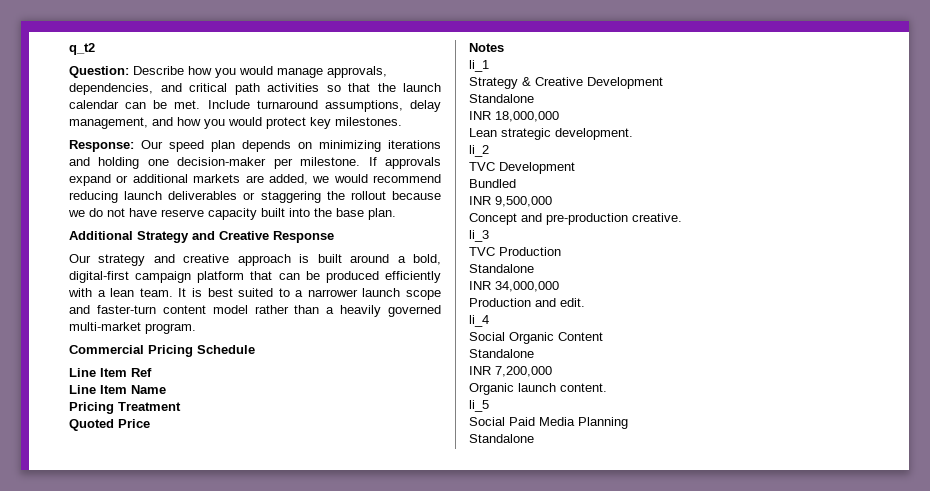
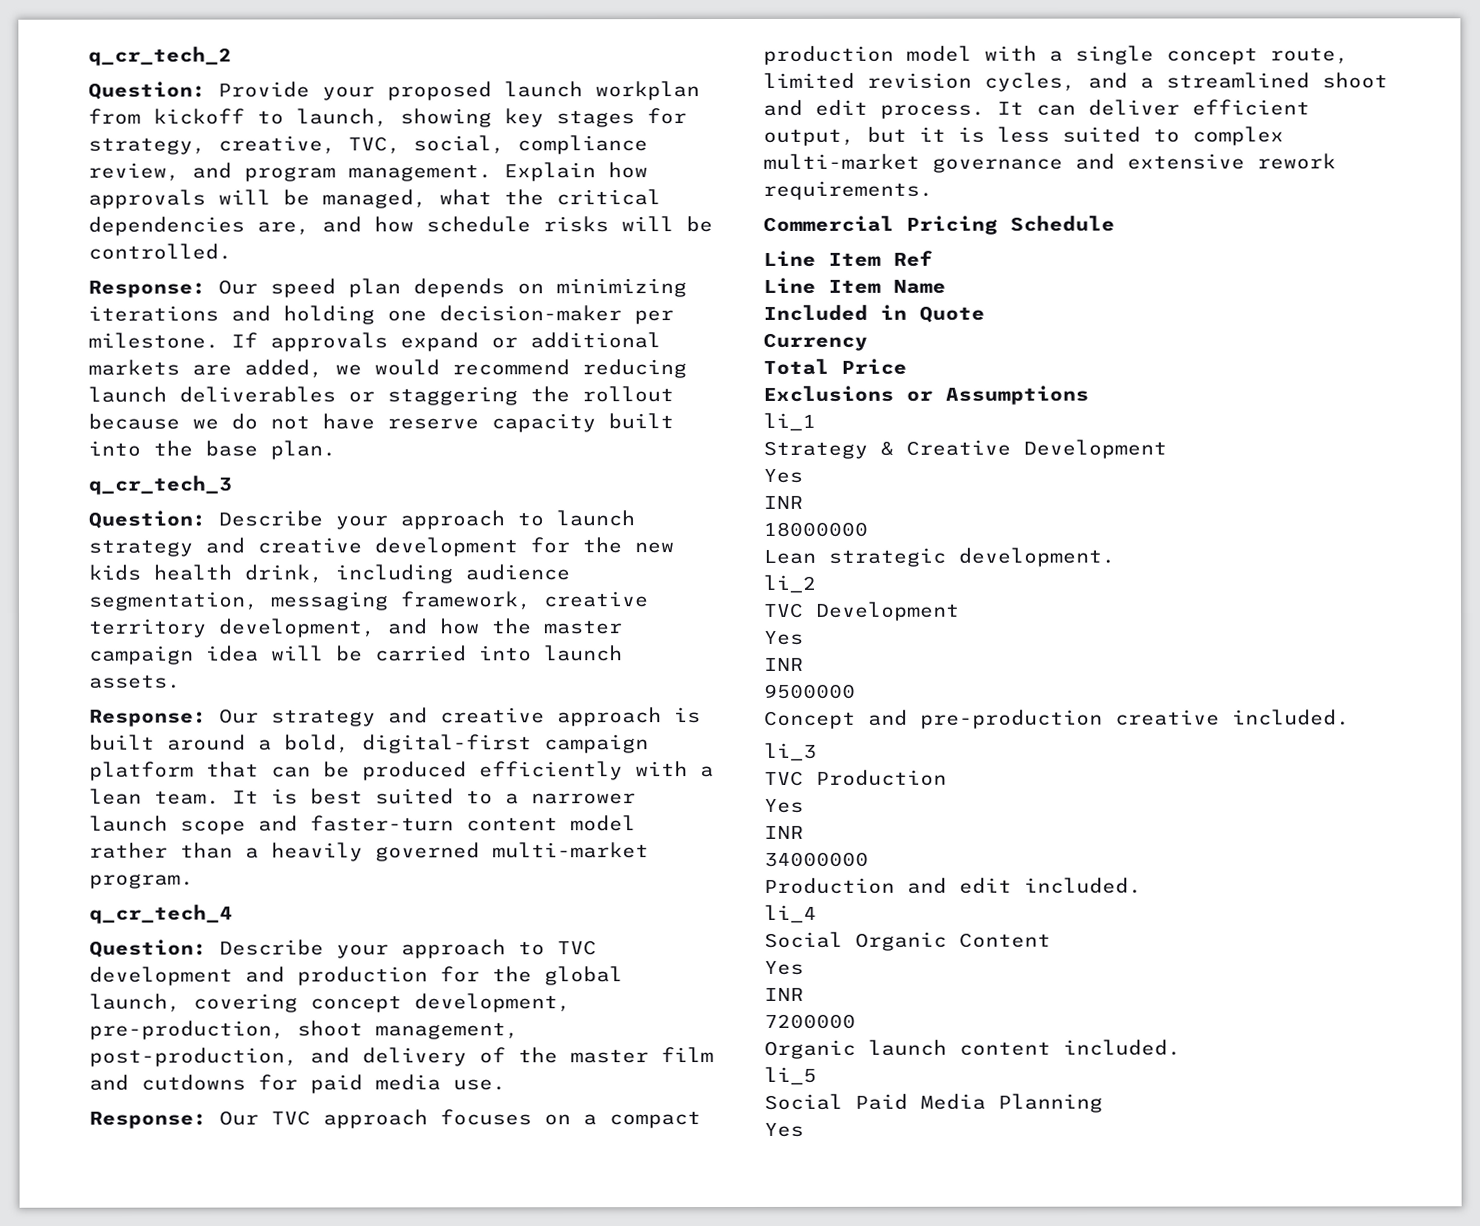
[69,43,95,55] [69,66,387,78] [69,83,441,95] [69,100,441,112] [69,117,402,129] q_t2 // Question: Describe how you would manage approvals, dependencies, and critical path activities so that the launch calendar can be met. Include turnaround assumptions, delay management, and how you would protect key milestones. -> [88,46,232,66] [88,81,700,101] [88,108,687,128] [88,135,648,155] [88,162,648,182] [88,189,661,209] [88,216,713,236] [88,243,232,260] q_cr_tech_2 // Question: Provide your proposed launch workplan from kickoff to launch, showing key stages for strategy, creative, TVC, social, compliance review, and program management. Explain how approvals will be managed, what the critical dependencies are, and how schedule risks will be controlled.
[69,231,334,243] Additional Strategy and Creative Response // -> [88,475,232,495] [88,510,635,530] [88,537,674,557] [88,564,570,584] [88,591,648,611] [89,618,623,638] [89,645,623,665] [89,674,181,689] [89,709,207,727] q_cr_tech_3 // Question: Describe your approach to launch strategy and creative development for the new kids health drink, including audience segmentation, messaging framework, creative territory development, and how the master campaign idea will be carried into launch assets. // Response:
(196, 328) none -> [89,904,233,924] [89,939,597,959] [89,966,623,986] [89,993,571,1013] [89,1020,519,1040] [89,1047,714,1067] [89,1074,506,1094] [89,1109,701,1129] [763,45,1349,65] [763,72,1388,92] [763,99,1310,119] [763,126,1284,146] [763,153,1336,173] [763,180,933,200] // q_cr_tech_4 // Question: Describe your approach to TVC development and production for the global launch, covering concept development, pre-production, shoot management, post-production, and delivery of the master film and cutdowns for paid media use. // Response: Our TVC approach focuses on a compact production model with a single concept route, limited revision cycles, and a streamlined shoot and edit process. It can deliver efficient output, but it is less suited to complex multi-market governance and extensive rework requirements.
[69,402,181,414] [69,419,150,431] [469,43,504,52] Pricing Treatment // Quoted Price // Notes -> [763,304,985,323] [763,332,868,351] [763,358,907,375] [763,385,1089,405] Included in Quote // Currency // Total Price // Exclusions or Assumptions
[469,94,534,103] [469,111,559,122] Standalone // INR 18,000,000 -> [763,468,803,483] [763,495,803,509] [763,521,868,537] Yes // INR // 18000000
[469,179,516,188] [469,196,552,207] Bundled // INR 9,500,000 -> [764,630,804,645] [764,657,804,671] [764,683,856,699] Yes // INR // 9500000
[632,213,682,222] creative. -> [1115,709,1350,726] creative included.
[469,264,534,273] [469,281,559,292] Standalone // INR 34,000,000 -> [764,798,804,813] [764,825,804,839] [764,851,869,867] Yes // INR // 34000000
[560,298,585,307] edit. -> [959,877,1142,894] edit included.
[469,349,534,358] [469,366,552,377] Standalone // INR 7,200,000 -> [764,960,804,975] [764,987,804,1001] [764,1013,856,1029] Yes // INR // 7200000
[560,383,607,392] content. -> [959,1039,1181,1056] content included.
[469,434,534,443] Standalone -> [764,1122,804,1137] Yes

